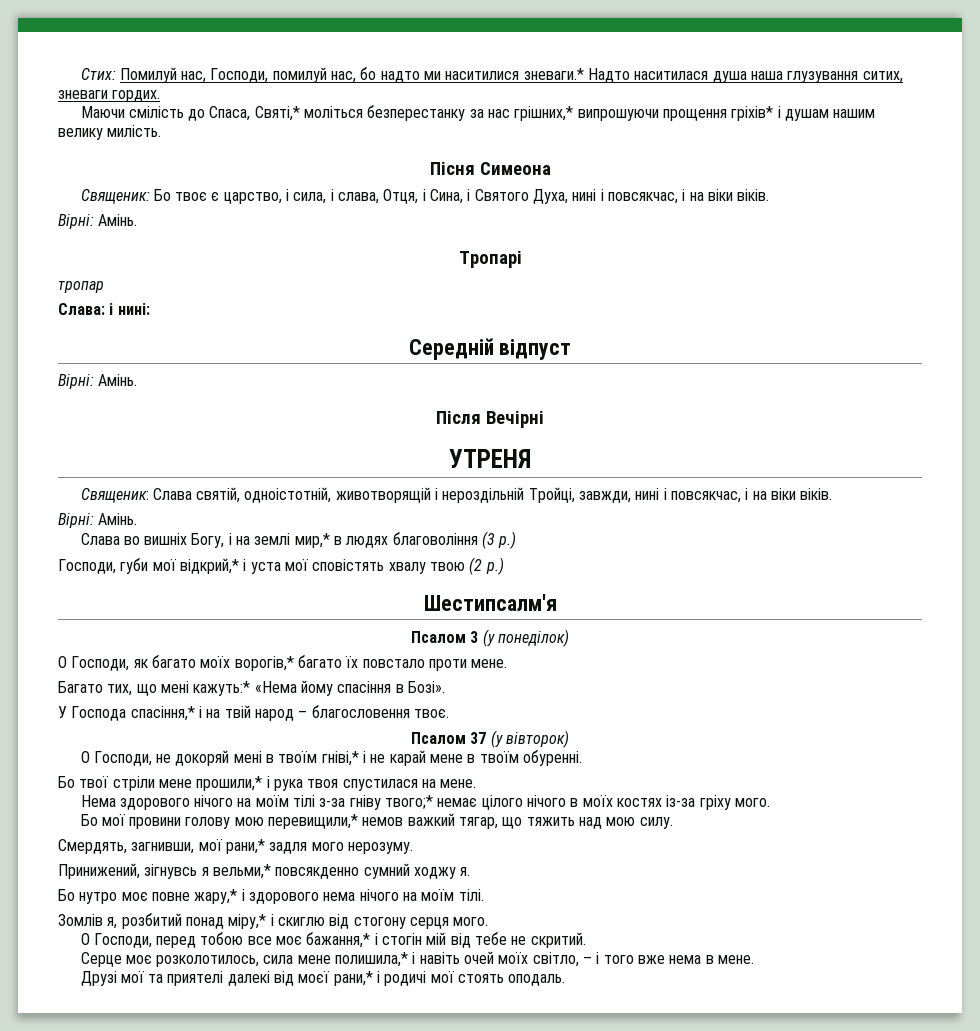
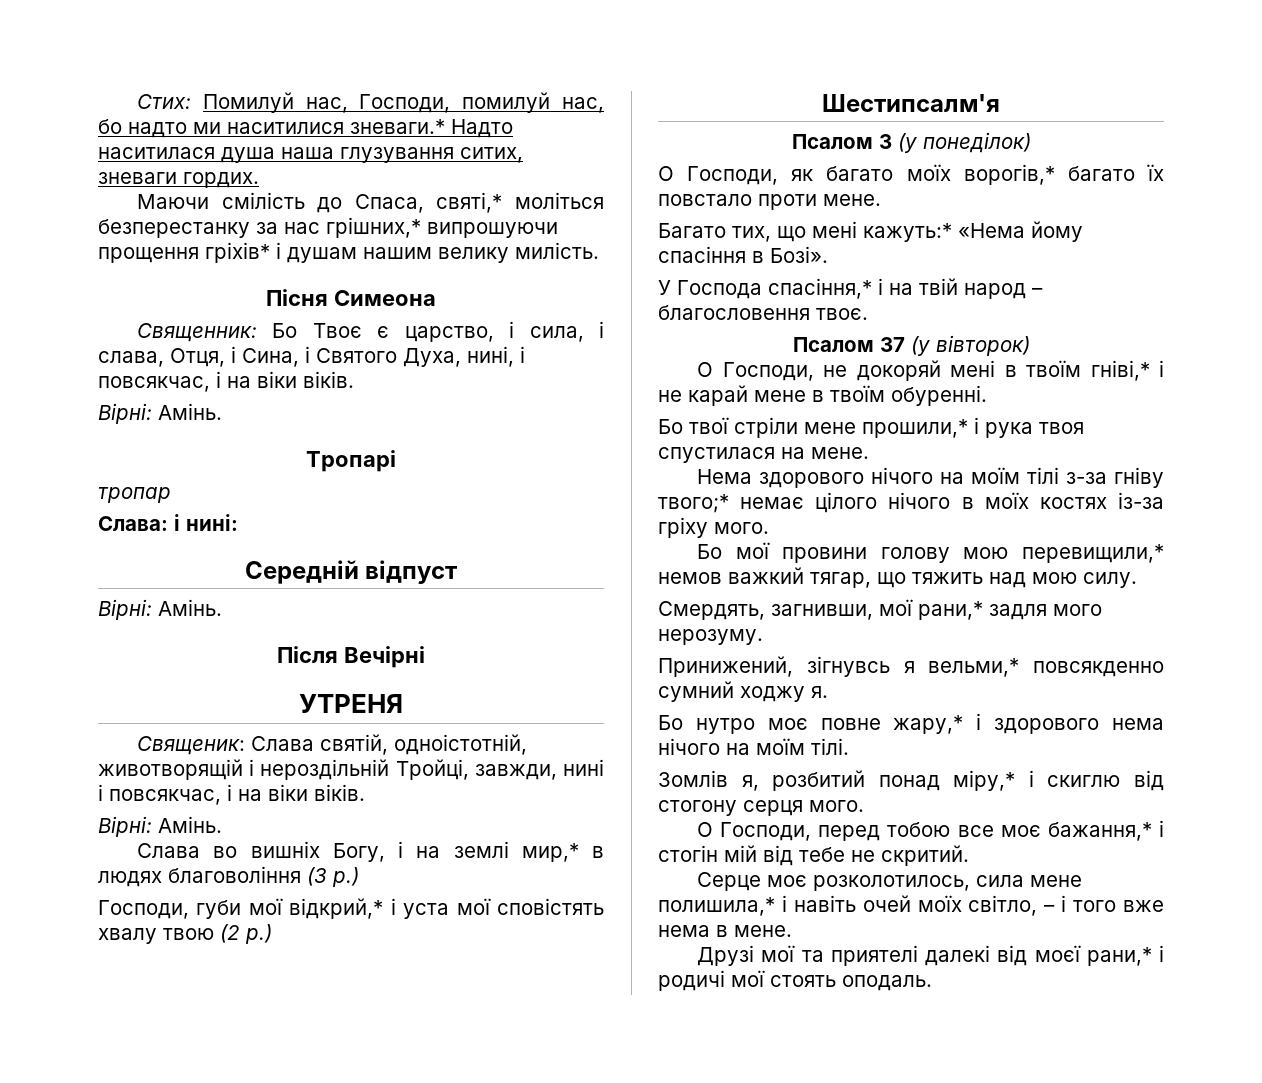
[254,106,300,121] Святі,* -> [436,192,503,213] святі,*
[80,189,208,204] Священик: Бо твоє -> [137,323,362,342] Священник: Бо Твоє
[572,189,597,201] нині -> [467,346,514,367] нині,

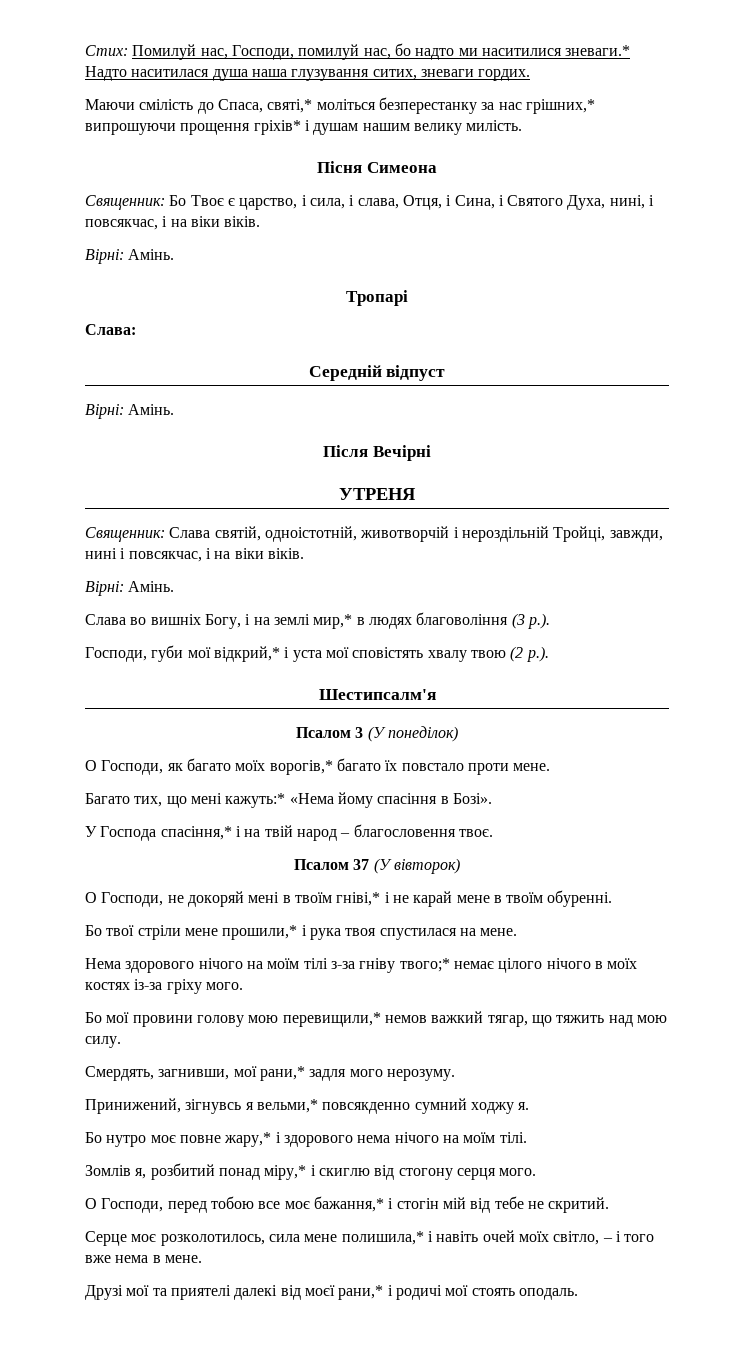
[98,487,171,503] // тропар -> (408, 298) none
[174,514,238,531] і нині: -> (136, 329) none
[137,736,246,755] Священик: -> [85,527,165,542] Священник:
[98,759,243,780] животворящій -> [360,526,450,542] животворчій
[332,867,359,887] р.) -> [527,613,550,629] р.).
[245,924,272,944] р.) -> [526,646,549,662] р.).
[897,133,917,153] (у -> [367,726,386,742] (У
[910,336,930,356] (у -> [373,858,392,874] (У

